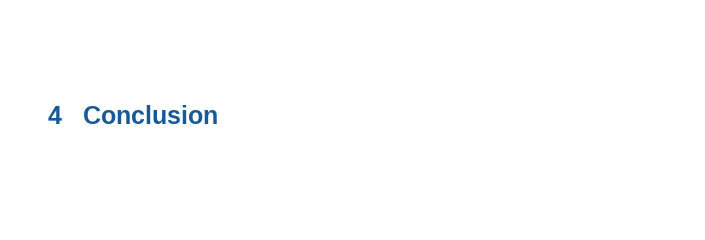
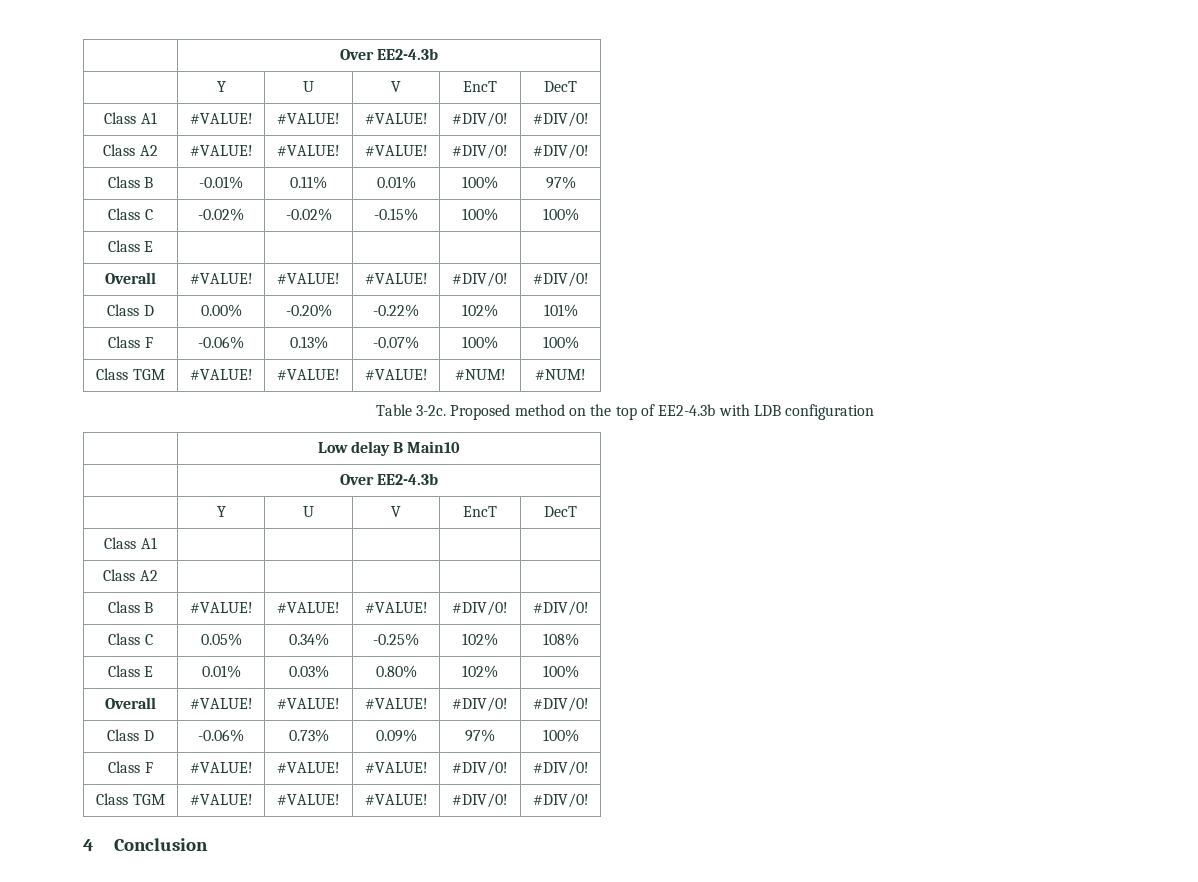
(48, 115) none -> [339,48,439,60] [216,81,226,92] [303,81,314,92] [391,81,401,92] [463,81,497,92] [544,81,577,92] [104,112,157,124] [189,113,253,124] [277,113,340,124] [364,113,428,124] [452,112,508,127] [532,112,589,127] [103,144,158,156] [189,145,253,156] [277,145,340,156] [364,145,428,156] [452,144,508,159] [532,144,589,159] [107,176,154,188] [199,176,243,189] [290,176,327,189] [376,176,416,189] [462,176,498,189] [545,176,576,189] [108,208,153,220] [198,208,244,221] [285,208,332,221] [374,208,418,221] [462,208,498,221] [542,208,579,221] [107,240,154,252] [105,272,156,284] [189,273,253,284] [277,273,340,284] [364,273,428,284] [452,272,508,287] [532,272,589,287] [107,304,154,316] [200,304,242,317] [285,304,332,317] [373,304,419,317] [462,304,498,317] [543,304,578,317] [108,336,153,348] [198,336,244,349] [289,336,328,349] [373,336,419,349] [462,336,498,349] [542,336,579,349] [96,368,165,380] [189,369,253,380] [277,369,340,380] [364,369,428,380] [454,369,506,380] [535,369,586,380] [375,404,875,420] [317,441,461,456] [339,473,439,485] [216,506,226,517] [303,506,314,517] [391,506,401,517] [463,506,497,517] [544,506,577,517] [104,537,157,549] [103,569,158,581] [107,601,154,613] [189,602,253,613] [277,602,340,613] [364,602,428,613] [452,601,508,616] [532,601,589,616] [108,633,153,645] [200,633,242,646] [288,633,329,646] [373,633,419,646] [462,633,498,646] [542,633,579,646] [107,665,154,677] [201,665,241,678] [288,665,329,678] [375,665,417,678] [462,665,498,678] [542,665,579,678] [105,697,156,709] [189,698,253,709] [277,698,340,709] [364,698,428,709] [452,697,508,712] [532,697,589,712] [107,729,154,741] [198,729,244,742] [288,729,329,742] [375,729,417,742] [465,729,495,742] [542,729,579,742] [108,761,153,773] [189,762,253,773] [277,762,340,773] [364,762,428,773] [452,761,508,776] [532,761,589,776] [96,793,165,805] [189,794,253,805] [277,794,340,805] [364,794,428,805] [452,793,508,808] [532,793,589,808] | Over EE2-4.3b // | Y | U | V | EncT | DecT // Class A1 | #VALUE! | #VALUE! | #VALUE! | #DIV/0! | #DIV/0! // Class A2 | #VALUE! | #VALUE! | #VALUE! | #DIV/0! | #DIV/0! // Class B | -0.01% | 0.11% | 0.01% | 100% | 97% // Class C | -0.02% | -0.02% | -0.15% | 100% | 100% // Class E | | | | | // Overall | #VALUE! | #VALUE! | #VALUE! | #DIV/0! | #DIV/0! // Class D | 0.00% | -0.20% | -0.22% | 102% | 101% // Class F | -0.06% | 0.13% | -0.07% | 100% | 100% // Class TGM | #VALUE! | #VALUE! | #VALUE! | #NUM! | #NUM! // Table 3-2c. Proposed method on the top of EE2-4.3b with LDB configuration // | Low delay B Main10 // | Over EE2-4.3b // | Y | U | V | EncT | DecT // Class A1 | | | | | // Class A2 | | | | | // Class B | #VALUE! | #VALUE! | #VALUE! | #DIV/0! | #DIV/0! // Class C | 0.05% | 0.34% | -0.25% | 102% | 108% // Class E | 0.01% | 0.03% | 0.80% | 102% | 100% // Overall | #VALUE! | #VALUE! | #VALUE! | #DIV/0! | #DIV/0! // Class D | -0.06% | 0.73% | 0.09% | 97% | 100% // Class F | #VALUE! | #VALUE! | #VALUE! | #DIV/0! | #DIV/0! // Class TGM | #VALUE! | #VALUE! | #VALUE! | #DIV/0! | #DIV/0! //

